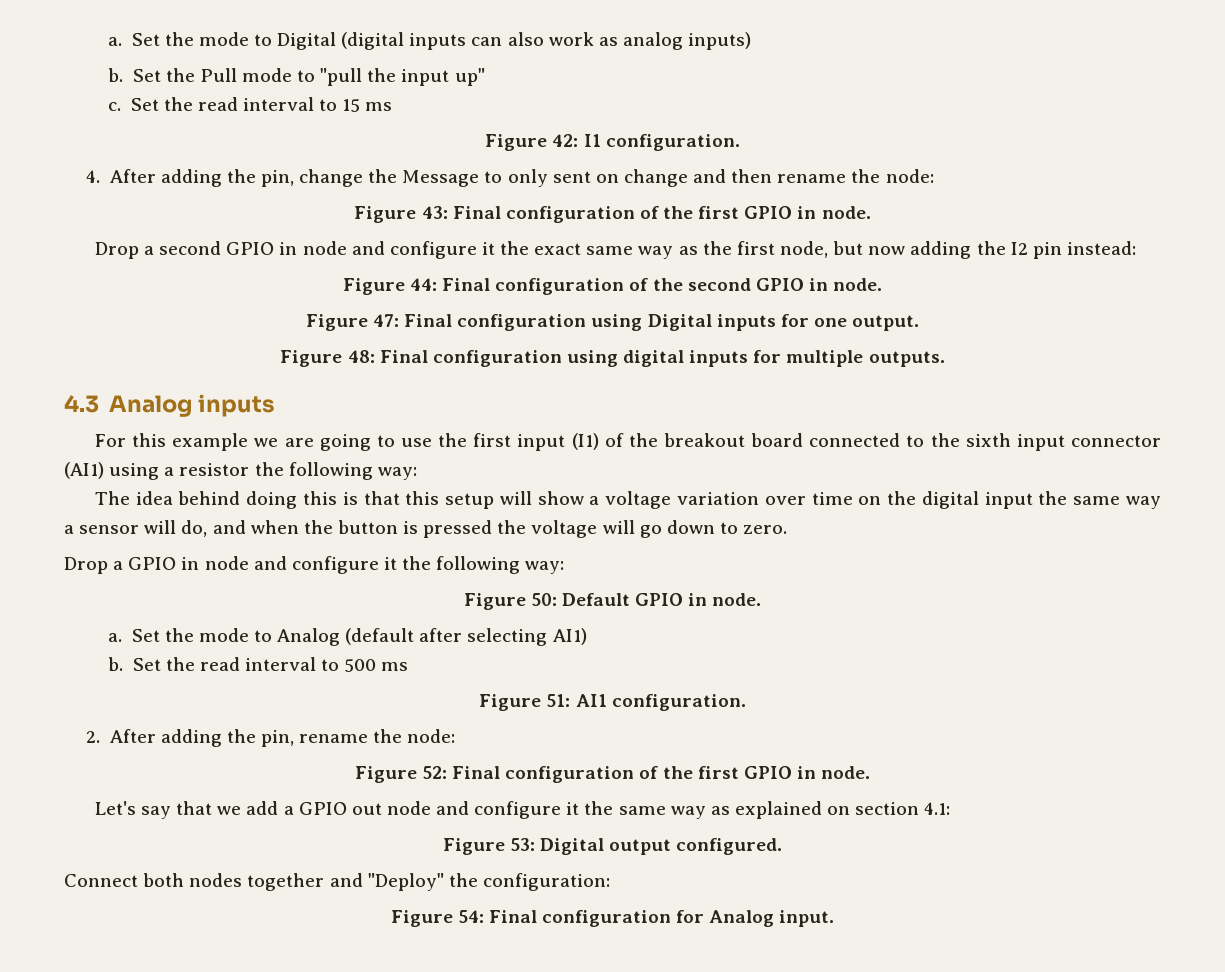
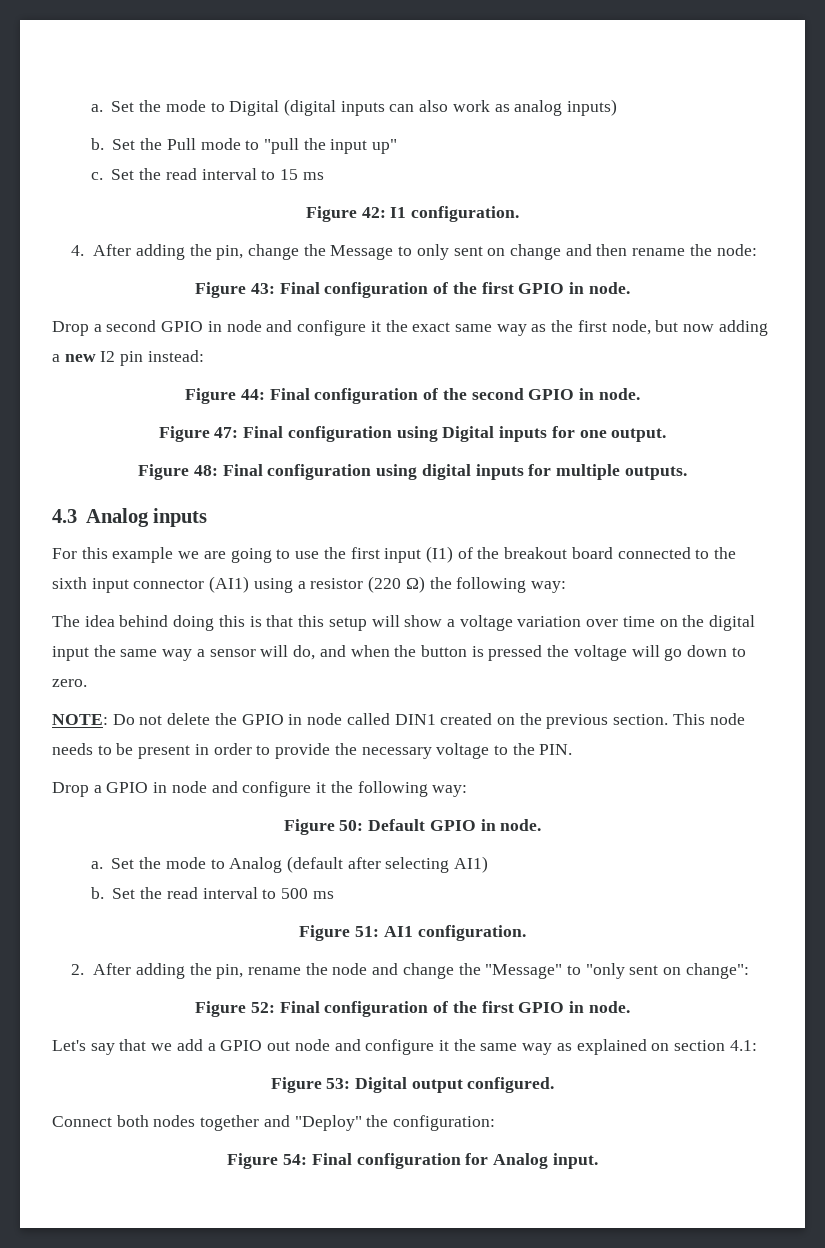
[976,241,1006,255] the -> [52,354,96,362] a new
(250, 469) none -> [368,576,425,593] (220 Ω)
(788, 529) none -> [52,713,745,729] [52,743,573,759] // NOTE: Do not delete the GPIO in node called DIN1 created on the previous section. This node needs to be present in order to provide the necessary voltage to the PIN.
[407,729,456,743] node: -> [332,963,749,979] node and change the "Message" to "only sent on change":

